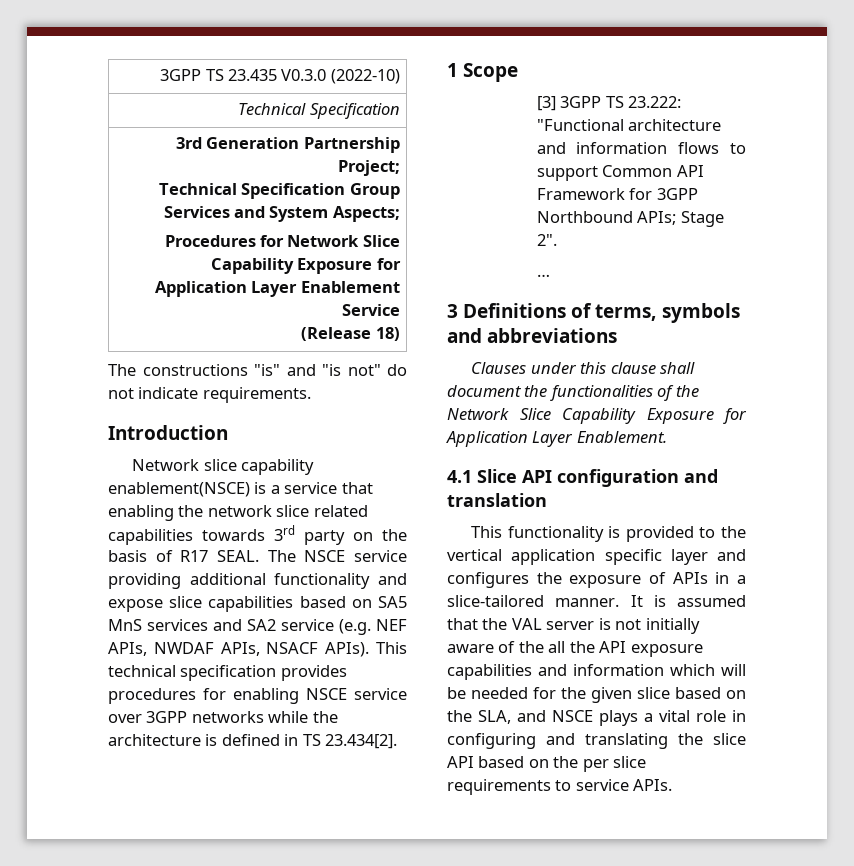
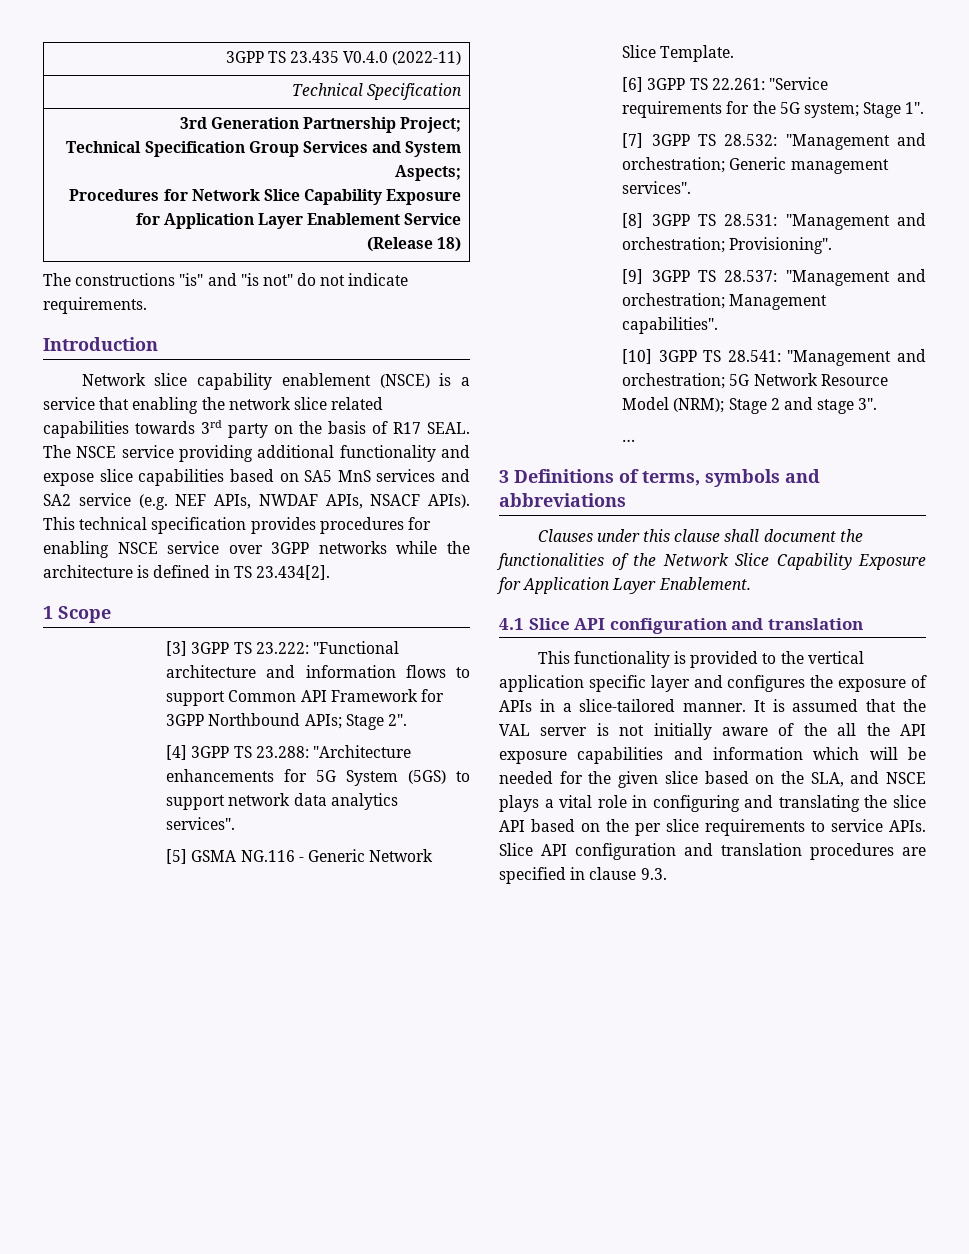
[281,69,400,84] V0.3.0 (2022-10) -> [343,51,462,65] V0.4.0 (2022-11)
[108,482,250,497] enablement(NSCE) -> [281,373,430,388] enablement (NSCE)
(557, 240) none -> [166,745,411,760] [166,769,470,786] [166,793,398,810] [166,817,236,830] [166,849,434,864] [622,45,735,62] [622,77,828,92] [622,101,925,118] [622,133,926,150] [622,157,889,174] [622,181,692,194] [622,213,926,230] [622,237,833,254] [622,269,926,286] [622,293,828,310] [622,317,719,334] [622,349,926,366] [622,373,888,389] [622,397,878,414] // [4] 3GPP TS 23.288: "Architecture enhancements for 5G System (5GS) to support network data analytics services". // [5] GSMA NG.116 - Generic Network Slice Template. // [6] 3GPP TS 22.261: "Service requirements for the 5G system; Stage 1". // [7] 3GPP TS 28.532: "Management and orchestration; Generic management services". // [8] 3GPP TS 28.531: "Management and orchestration; Provisioning". // [9] 3GPP TS 28.537: "Management and orchestration; Management capabilities". // [10] 3GPP TS 28.541: "Management and orchestration; 5G Network Resource Model (NRM); Stage 2 and stage 3".
(673, 785) none -> [499,843,926,860] [499,867,667,884] Slice API configuration and translation procedures are specified in clause 9.3.

